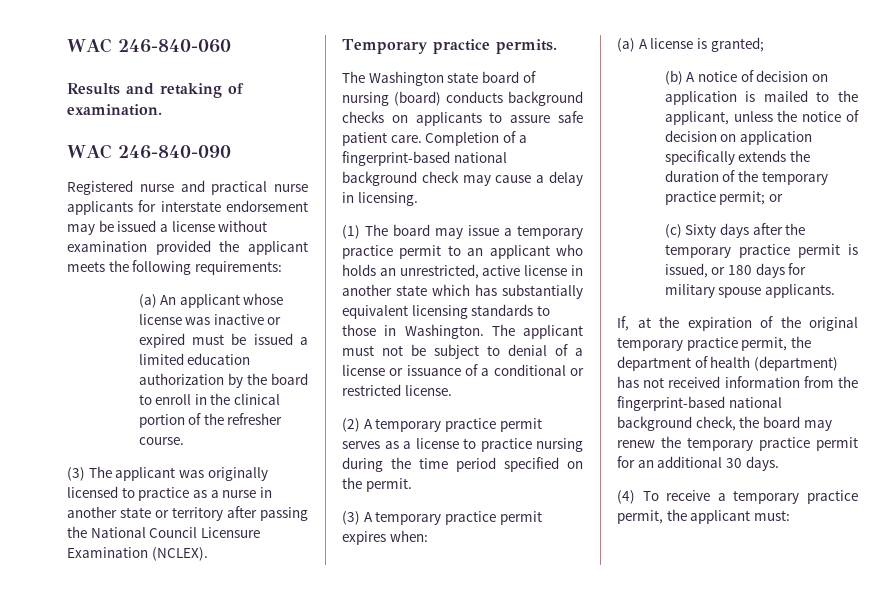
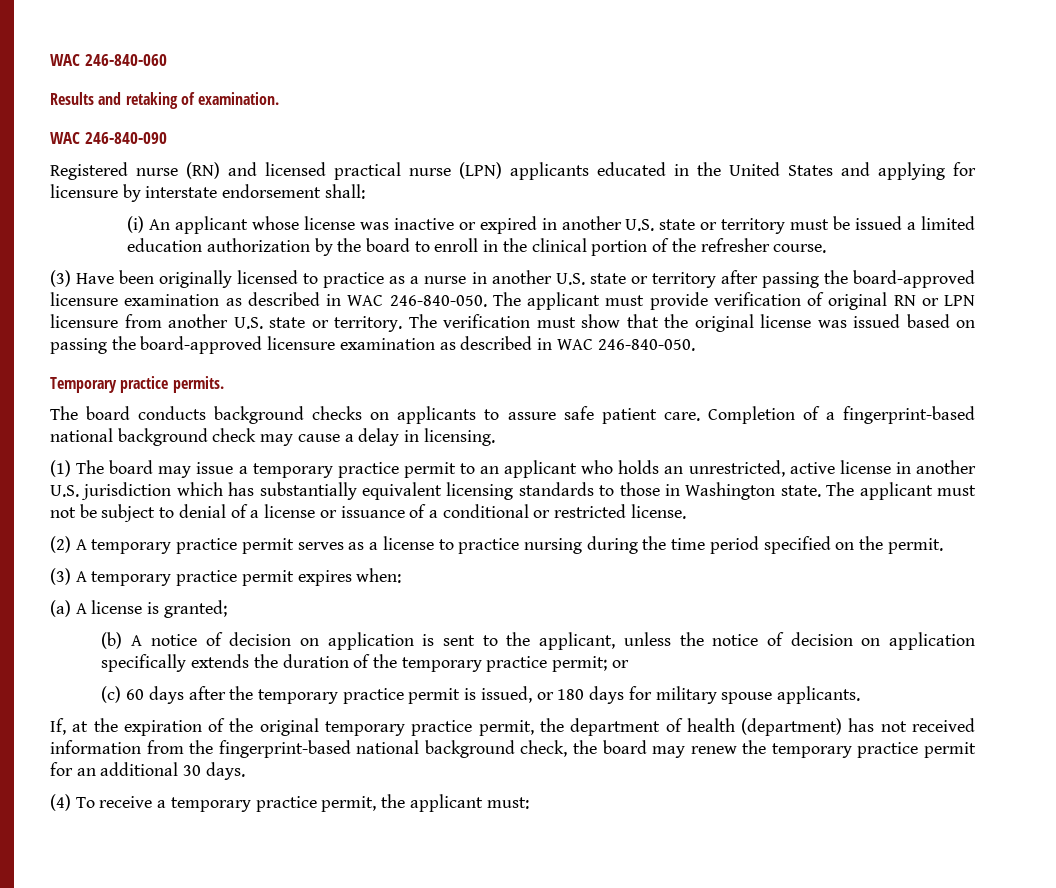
[180,180,308,195] [67,200,308,215] [67,220,268,235] [67,240,308,255] [67,260,282,275] [138,294,157,308] and practical nurse applicants for interstate endorsement may be issued a license without examination provided the applicant meets the following requirements: // (a) -> [186,162,976,180] [50,184,365,202] [127,216,145,233] (RN) and licensed practical nurse (LPN) applicants educated in the United States and applying for licensure by interstate endorsement shall: // (i)
(185, 340) none -> [541,216,786,234] in another U.S. state or territory
[88,466,204,481] The applicant was -> [76,270,155,284] Have been
(117, 512) none -> [555,273,585,285] U.S.
[90,527,260,538] [67,547,208,561] [342,39,557,54] [342,71,536,86] [342,91,441,106] National Council Licensure Examination (NCLEX). // Temporary practice permits. // The Washington state board of nursing (board) -> [853,270,976,288] [50,292,975,310] [50,314,975,332] [50,336,695,354] [50,376,224,393] [50,406,131,420] board-approved licensure examination as described in WAC 246-840-050. The applicant must provide verification of original RN or LPN licensure from another U.S. state or territory. The verification must show that the original license was issued based on passing the board-approved licensure examination as described in WAC 246-840-050. // Temporary practice permits. // The board
[396,285,427,296] state -> [50,482,172,500] U.S. jurisdiction
[404,324,484,339] Washington. -> [685,482,821,500] Washington state.
[763,90,808,102] mailed -> [443,635,476,646] sent
[685,224,717,238] Sixty -> [126,689,145,700] 60

